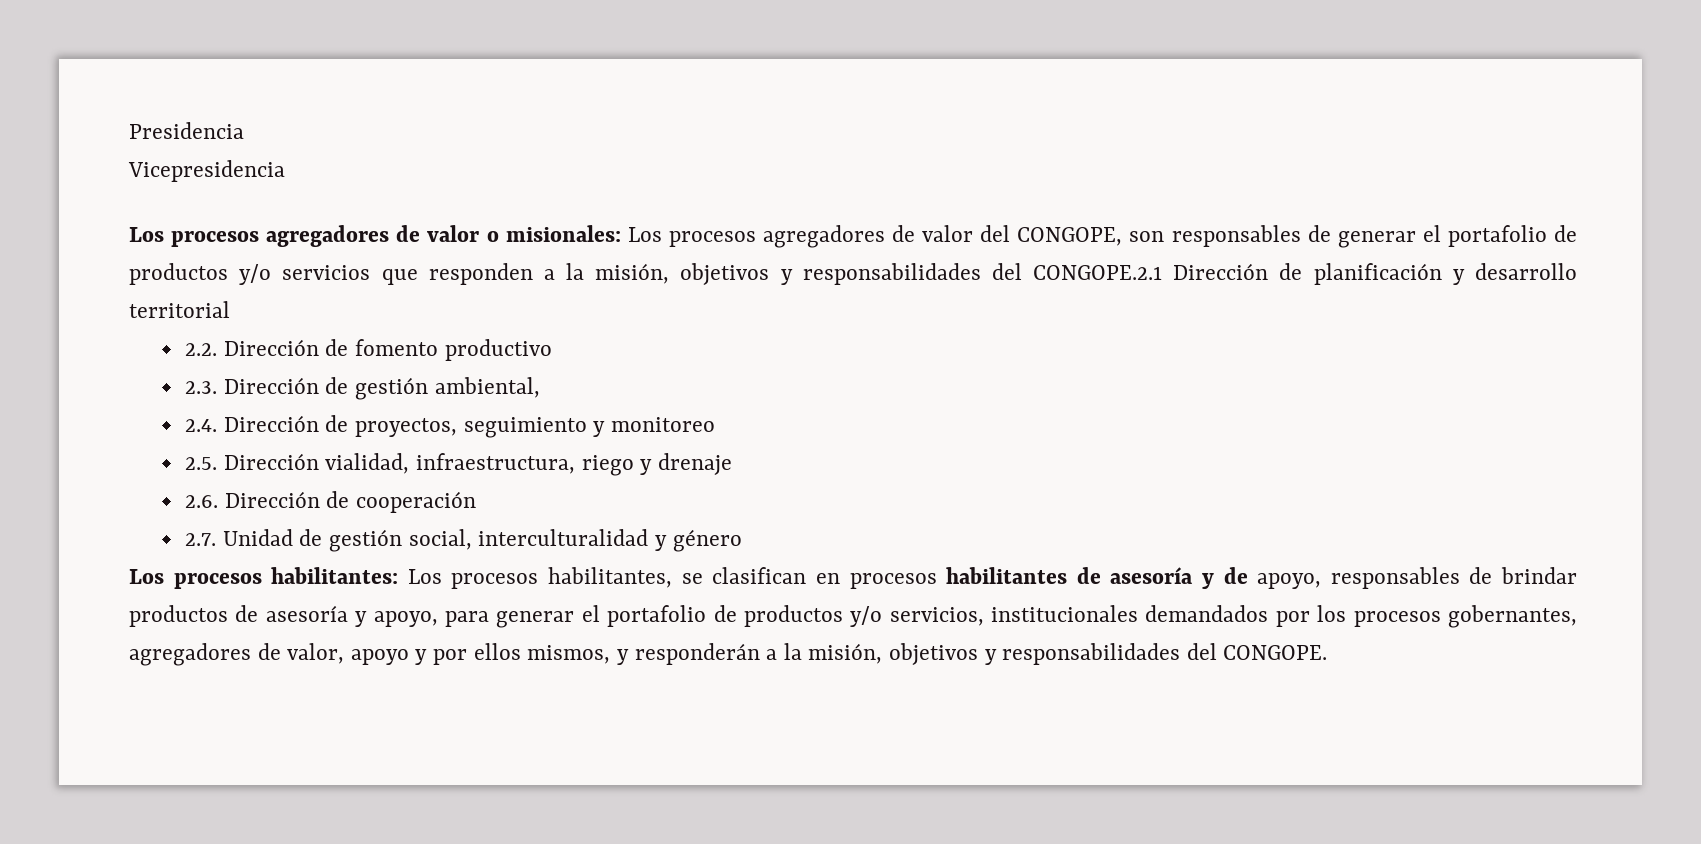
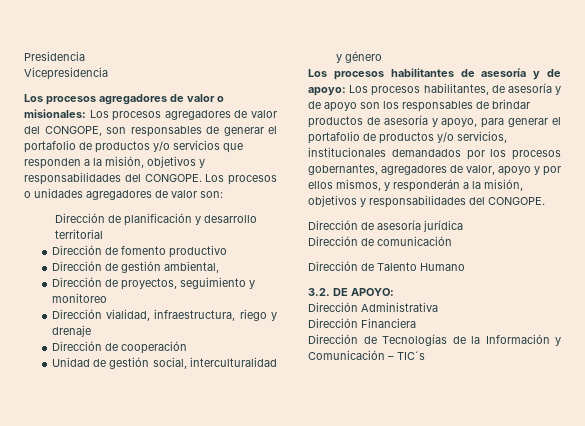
[1033,265,1163,280] CONGOPE.2.1 -> [144,174,277,185] [24,188,223,200] CONGOPE. Los procesos o unidades agregadores de valor son: //
[185,343,218,356] 2.2. -> (104, 234) none
[185,381,218,394] 2.3. -> (227, 251) none
[185,419,218,432] 2.4. -> (219, 267) none
[185,457,218,470] 2.5. -> (107, 298) none
[185,495,219,508] 2.6. -> (91, 331) none
[185,533,217,546] 2.7. -> (187, 347) none
[271,567,937,589] habilitantes: Los procesos habilitantes, se clasifican en procesos -> (384, 75) none
[1257,573,1322,589] apoyo, -> [308,83,561,96] [308,101,399,112] apoyo: Los procesos habilitantes, de asesoría y de apoyo son los
(1328, 652) none -> [308,220,463,232] [308,236,452,246] [308,261,465,271] [308,288,394,296] [308,302,438,312] [308,318,416,328] [308,334,561,346] [308,350,425,360] // Dirección de asesoría jurídica // Dirección de comunicación // Dirección de Talento Humano // 3.2. DE APOYO: // Dirección Administrativa // Dirección Financiera // Dirección de Tecnologías de la Información y Comunicación – TIC´s

